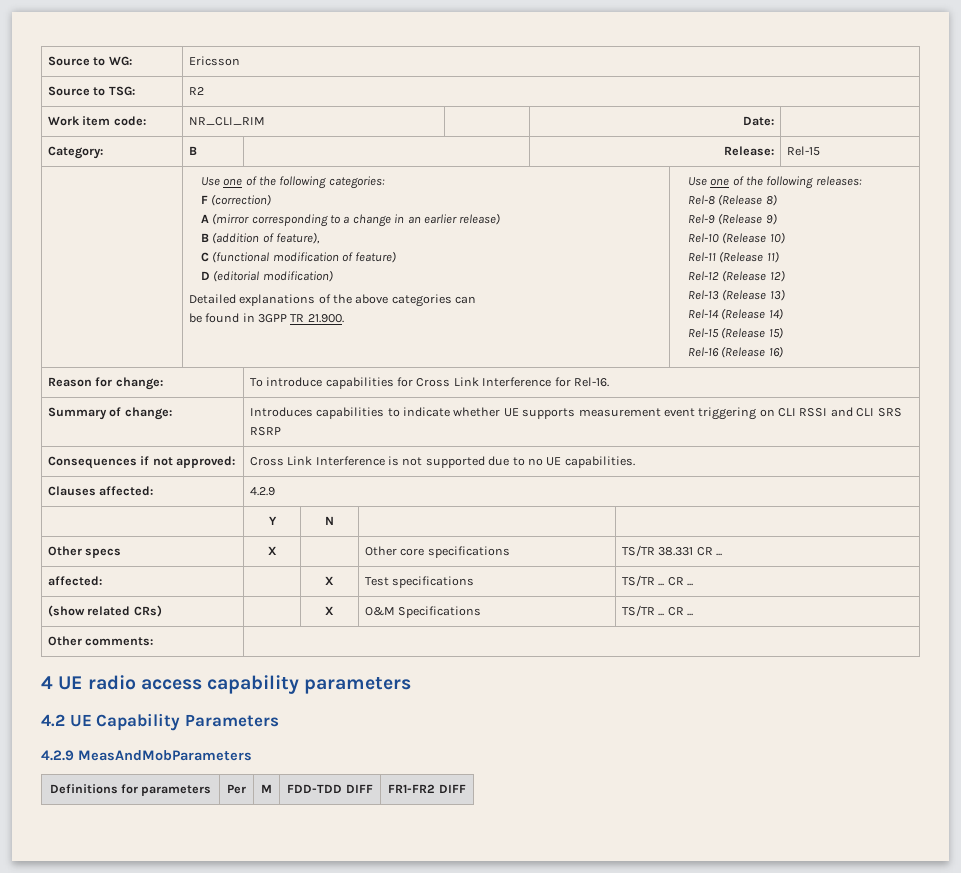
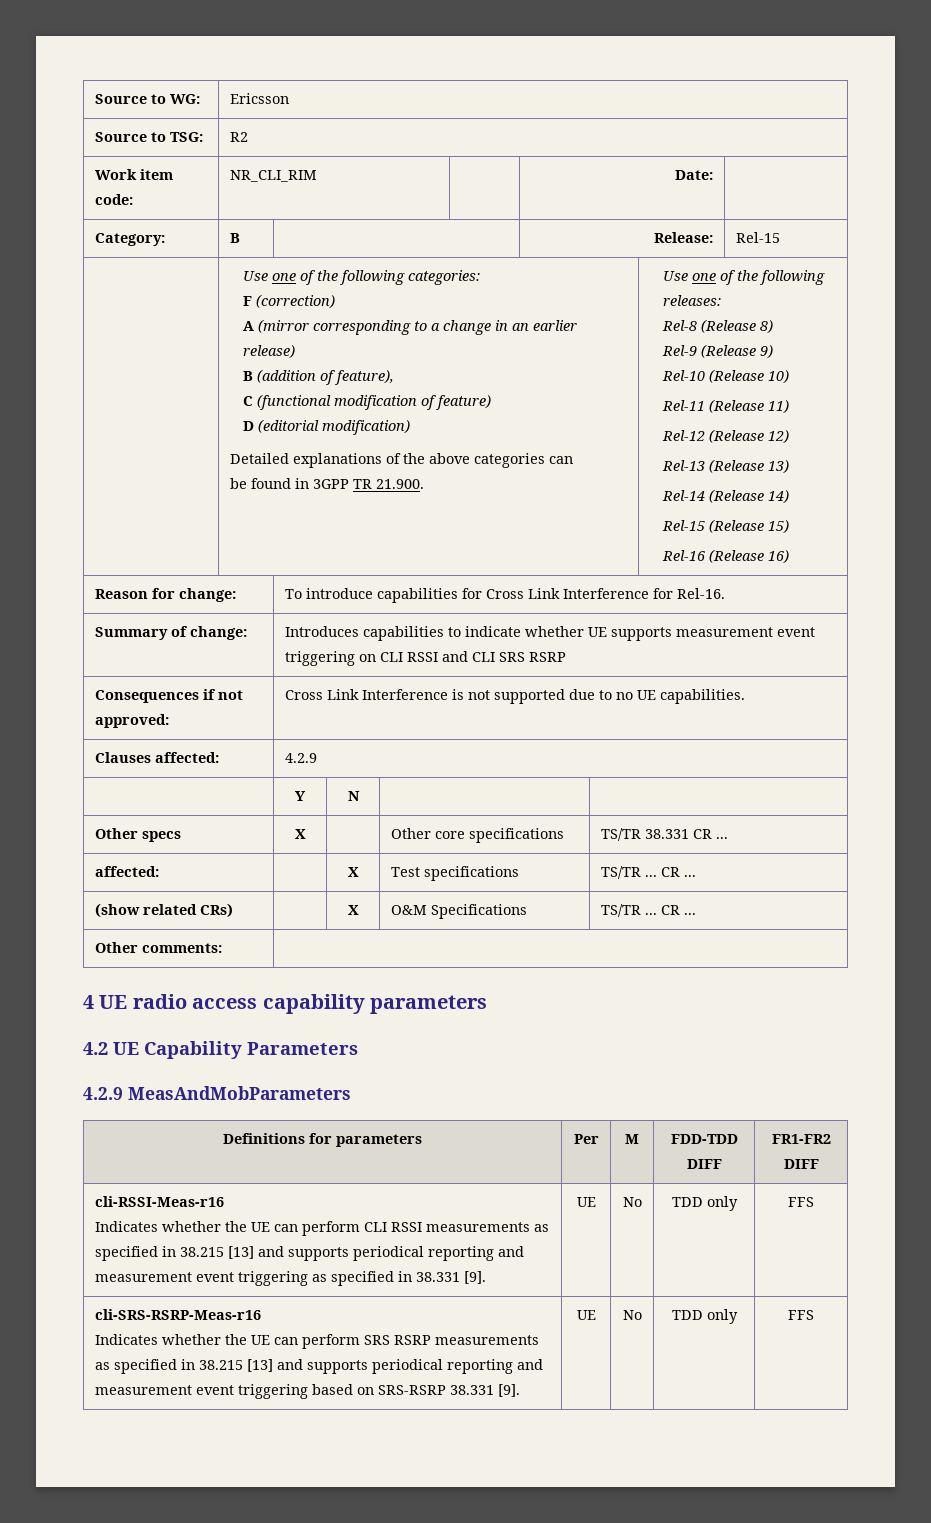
(466, 788) none -> [94,1196,224,1207] [94,1221,549,1236] [94,1246,524,1261] [94,1271,486,1286] [576,1197,596,1207] [622,1197,642,1207] [671,1196,738,1211] [788,1197,814,1207] [94,1309,261,1320] [94,1334,539,1349] [94,1359,543,1374] [94,1384,520,1399] [576,1310,596,1320] [622,1310,642,1320] [671,1309,738,1324] [788,1310,814,1320] // cli-RSSI-Meas-r16 // Indicates whether the UE can perform CLI RSSI measurements as specified in 38.215 [13] and supports periodical reporting and measurement event triggering as specified in 38.331 [9]. | UE | No | TDD only | FFS // cli-SRS-RSRP-Meas-r16 // Indicates whether the UE can perform SRS RSRP measurements as specified in 38.215 [13] and supports periodical reporting and measurement event triggering based on SRS-RSRP 38.331 [9]. | UE | No | TDD only | FFS

